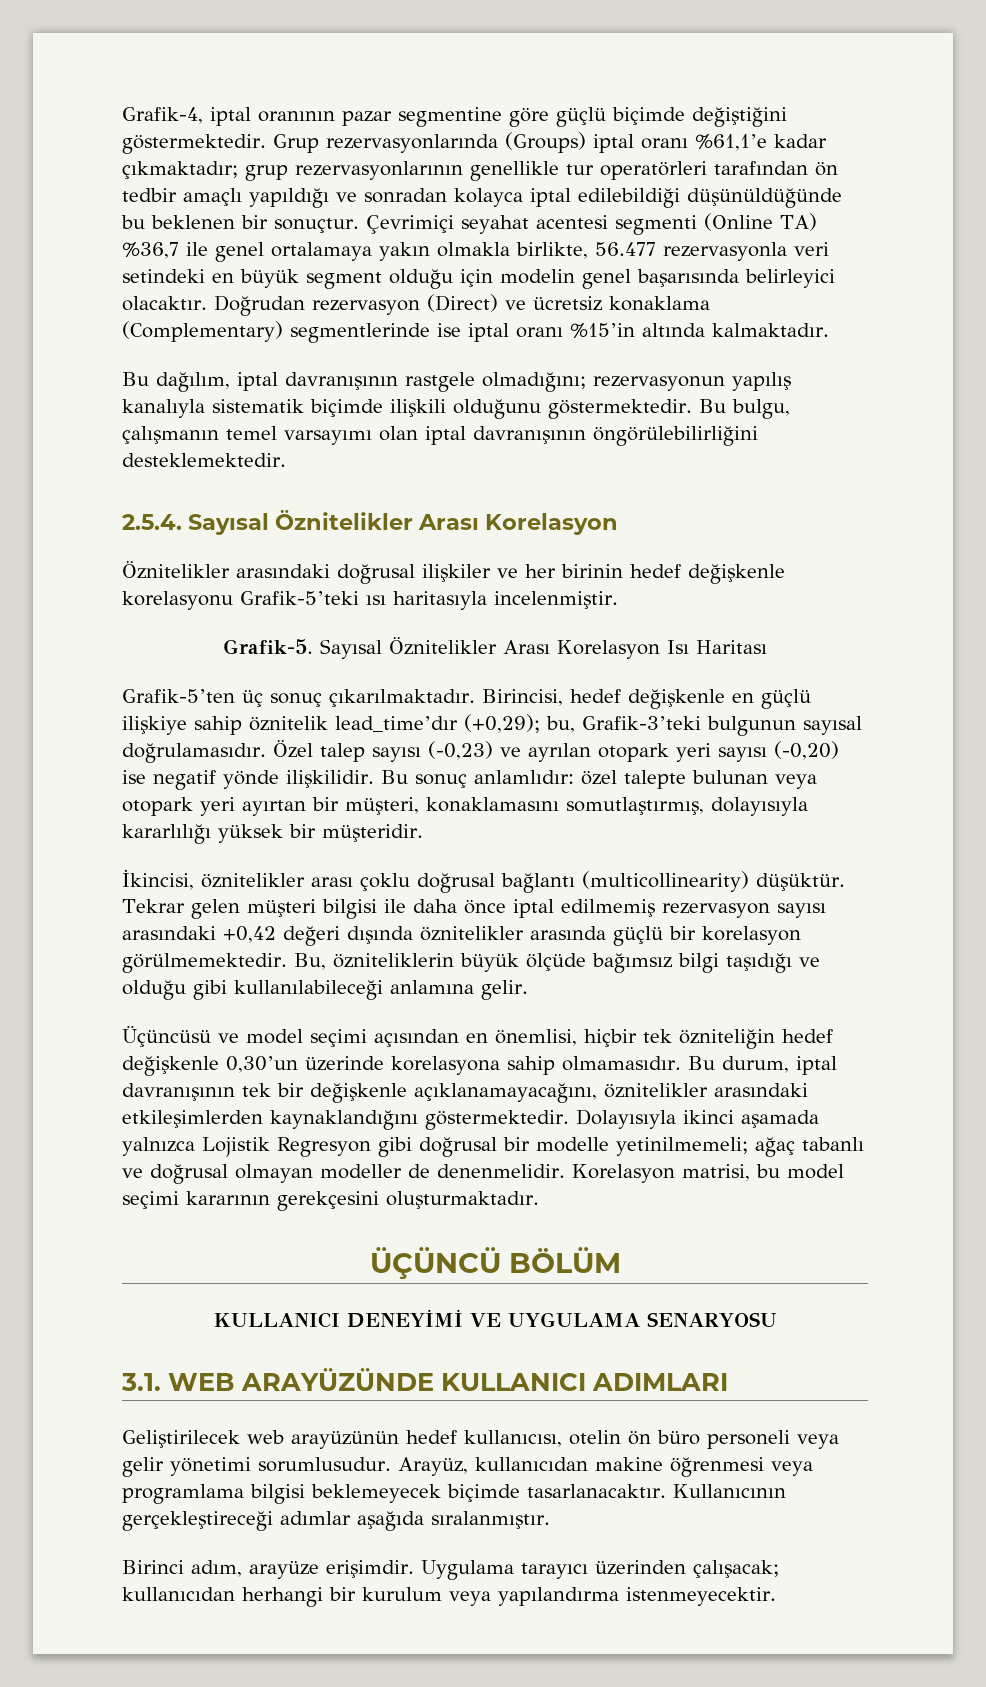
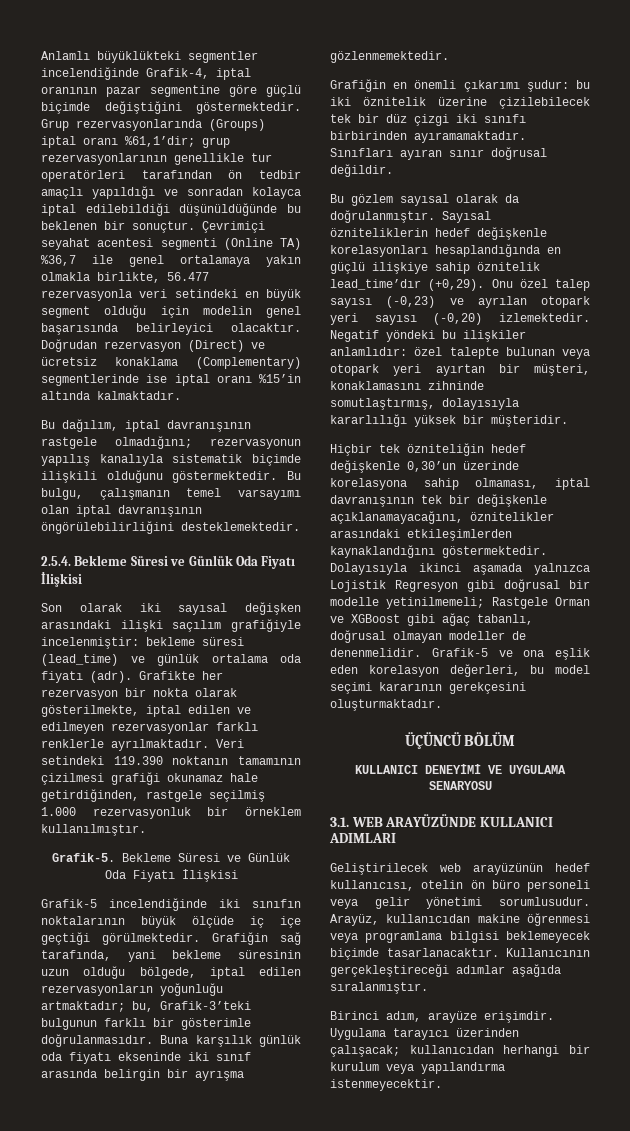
(122, 115) none -> [41,51,258,63] [41,67,139,80] Anlamlı büyüklükteki segmentler incelendiğinde
[694,134,827,151] [122,161,238,179] %61,1’e kadar çıkmaktadır; -> [125,136,195,147] %61,1’dir;
[188,509,619,535] [122,561,785,584] [122,591,618,610] [223,637,767,659] [122,689,725,709] Sayısal Öznitelikler Arası Korelasyon // Öznitelikler arasındaki doğrusal ilişkiler ve her birinin hedef değişkenle korelasyonu Grafik-5’teki ısı haritasıyla incelenmiştir. // Grafik-5. Sayısal Öznitelikler Arası Korelasyon Isı Haritası // Grafik-5’ten üç sonuç çıkarılmaktadır. Birincisi, hedef değişkenle -> [74,555,296,569] [41,571,82,587] [41,602,301,615] [41,619,301,632] [41,637,244,649] [41,654,301,666] [41,671,223,683] [41,688,237,700] [41,705,251,717] [41,722,258,734] [41,739,244,751] [41,756,301,765] [41,772,258,785] [41,789,265,802] [41,807,301,819] [41,824,146,836] [52,853,290,862] [104,869,238,882] [41,898,301,911] [41,916,301,928] [41,932,301,945] [41,950,301,962] [41,966,301,979] [41,983,223,996] [41,1001,251,1012] [41,1018,251,1030] [41,1034,301,1047] [41,1052,251,1064] [41,1069,244,1081] [330,51,449,63] [330,79,590,92] [330,97,590,109] [330,114,526,126] [330,131,526,143] [330,147,547,160] [330,164,393,177] [330,194,519,206] [330,210,491,223] [330,227,547,240] [330,244,540,257] Bekleme Süresi ve Günlük Oda Fiyatı İlişkisi // Son olarak iki sayısal değişken arasındaki ilişki saçılım grafiğiyle incelenmiştir: bekleme süresi (lead_time) ve günlük ortalama oda fiyatı (adr). Grafikte her rezervasyon bir nokta olarak gösterilmekte, iptal edilen ve edilmeyen rezervasyonlar farklı renklerle ayrılmaktadır. Veri setindeki 119.390 noktanın tamamının çizilmesi grafiği okunamaz hale getirdiğinden, rastgele seçilmiş 1.000 rezervasyonluk bir örneklem kullanılmıştır. // Grafik-5. Bekleme Süresi ve Günlük Oda Fiyatı İlişkisi // Grafik-5 incelendiğinde iki sınıfın noktalarının büyük ölçüde iç içe geçtiği görülmektedir. Grafiğin sağ tarafında, yani bekleme süresinin uzun olduğu bölgede, iptal edilen rezervasyonların yoğunluğu artmaktadır; bu, Grafik-3’teki bulgunun farklı bir gösterimle doğrulanmasıdır. Buna karşılık günlük oda fiyatı ekseninde iki sınıf arasında belirgin bir ayrışma gözlenmemektedir. // Grafiğin en önemli çıkarımı şudur: bu iki öznitelik üzerine çizilebilecek tek bir düz çizgi iki sınıfı birbirinden ayıramamaktadır. Sınıfları ayıran sınır doğrusal değildir. // Bu gözlem sayısal olarak da doğrulanmıştır. Sayısal özniteliklerin hedef değişkenle korelasyonları hesaplandığında
[464,714,862,736] [122,740,313,763] (+0,29); bu, Grafik-3’teki bulgunun sayısal doğrulamasıdır. Özel -> [428,279,548,291] (+0,29). Onu özel
[122,770,467,790] ise negatif yönde ilişkilidir. Bu sonuç -> [499,313,590,322] [330,330,526,342] izlemektedir. Negatif yöndeki bu ilişkiler
(559, 804) none -> [428,381,484,390] zihninde
[122,869,845,893] [122,899,826,919] [122,926,801,946] [122,953,820,973] [122,980,528,1000] [122,1026,637,1047] İkincisi, öznitelikler arası çoklu doğrusal bağlantı (multicollinearity) düşüktür. Tekrar gelen müşteri bilgisi ile daha önce iptal edilmemiş rezervasyon sayısı arasındaki +0,42 değeri dışında öznitelikler arasında güçlü bir korelasyon görülmemektedir. Bu, özniteliklerin büyük ölçüde bağımsız bilgi taşıdığı ve olduğu gibi kullanılabileceği anlamına gelir. // Üçüncüsü ve model seçimi açısından en önemlisi, hiçbir -> [330,444,372,456] Hiçbir
[562,1056,789,1073] olmamasıdır. Bu durum, -> [475,478,539,489] olmaması,
[755,1137,864,1157] [122,1168,143,1178] ağaç tabanlı ve -> [491,597,590,609] [330,613,533,626] Rastgele Orman ve XGBoost gibi ağaç tabanlı,
[571,1164,750,1183] Korelasyon matrisi, -> [431,648,590,660] [330,664,520,677] Grafik-5 ve ona eşlik eden korelasyon değerleri,

